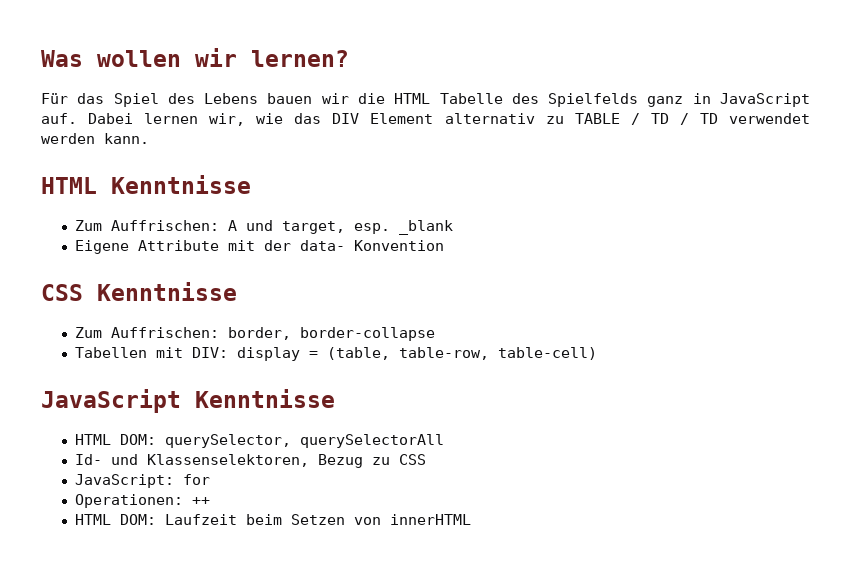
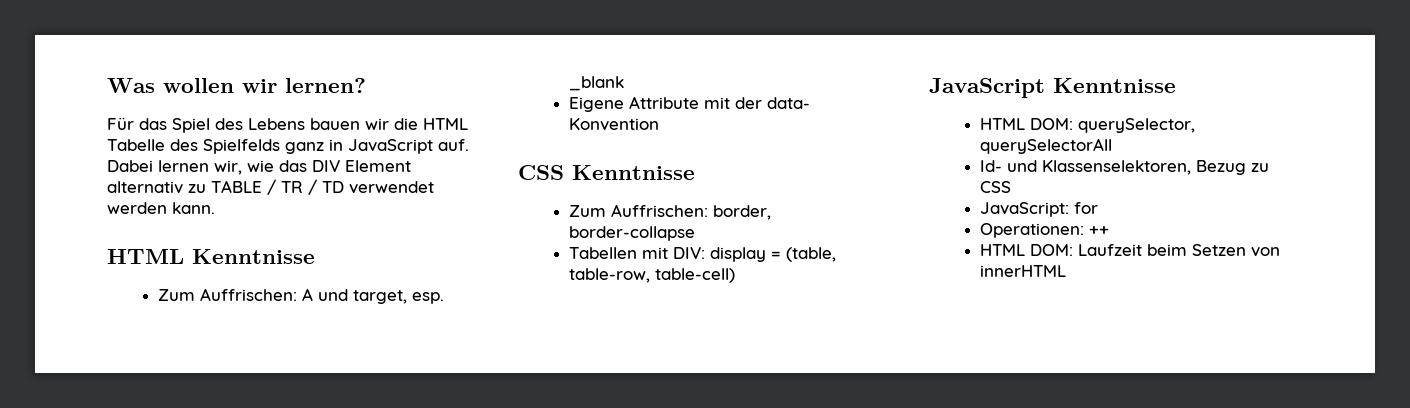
[650,113,669,124] TD -> [281,181,303,193] TR

